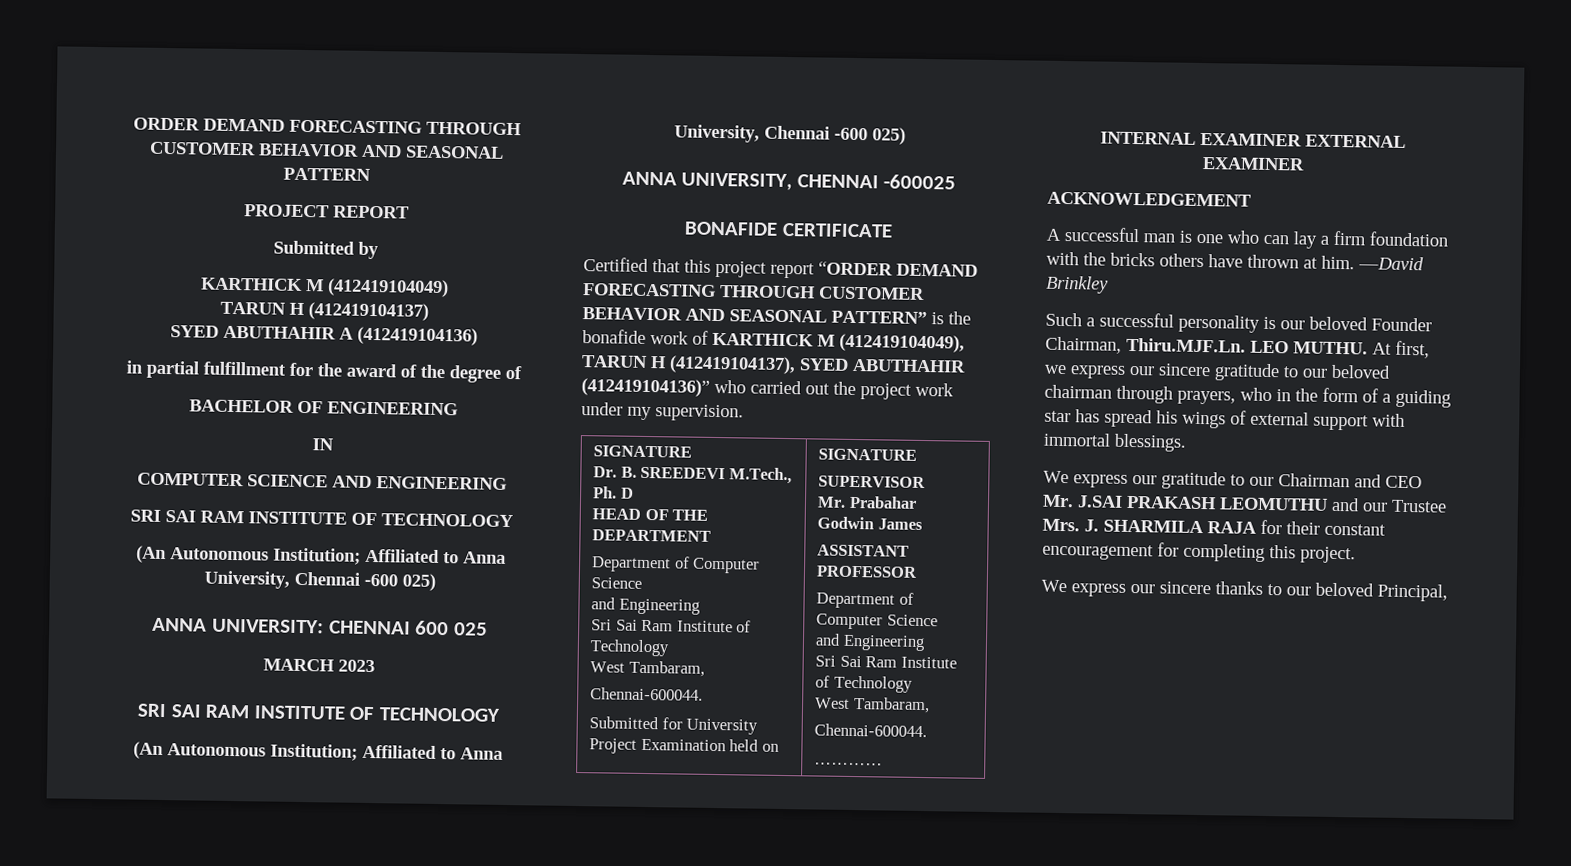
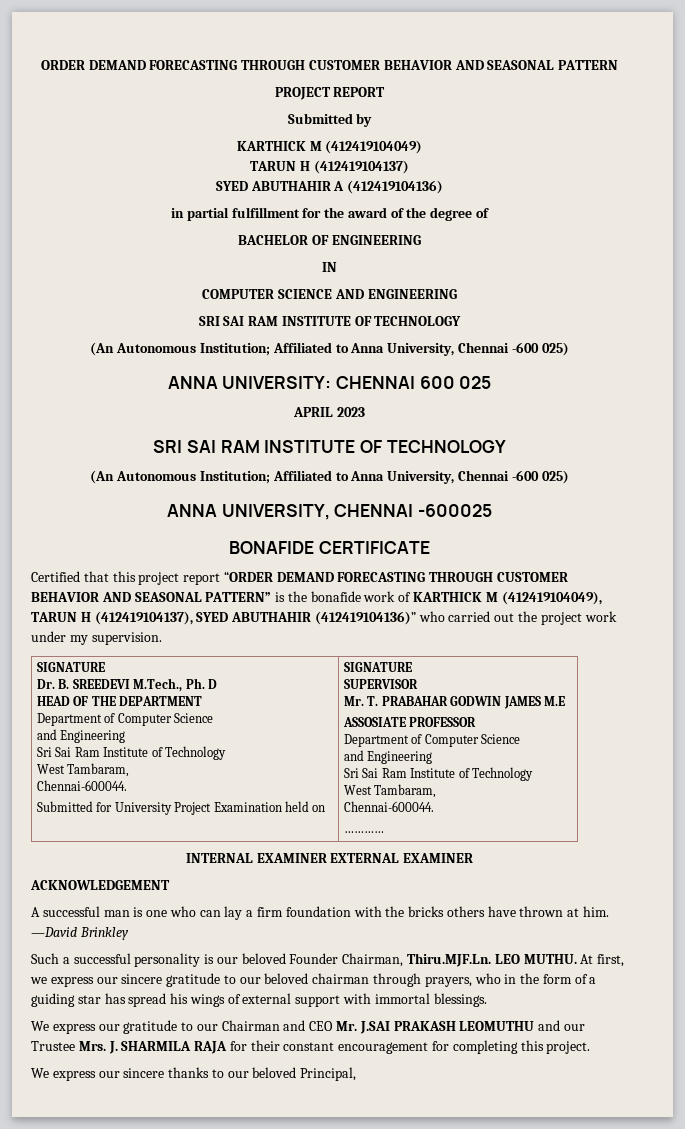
[263,658,335,672] MARCH -> [293,407,334,417] APRIL
[848,495,917,509] [817,516,923,530] [817,544,910,557] Prabahar Godwin James // ASSISTANT -> [367,696,565,709] [343,717,407,727] T. PRABAHAR GODWIN JAMES M.E // ASSOSIATE

